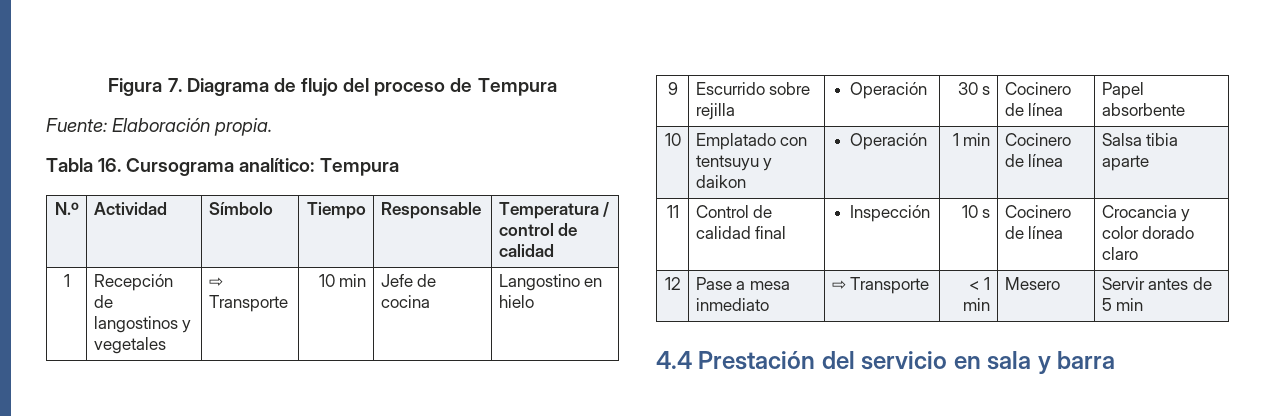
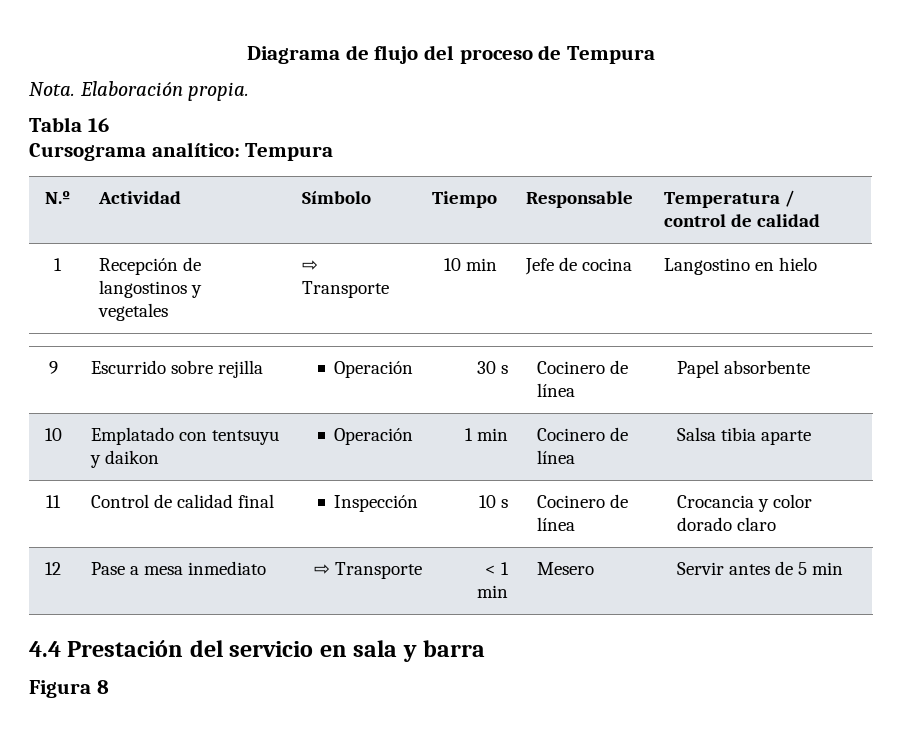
[108,78,182,96] Figura 7. -> (247, 55) none
[46,118,107,132] Fuente: -> [29,82,75,96] Nota.
[98,158,122,172] 16. -> [87,118,109,132] 16 //
(1116, 360) none -> [29,680,109,698] // Figura 8

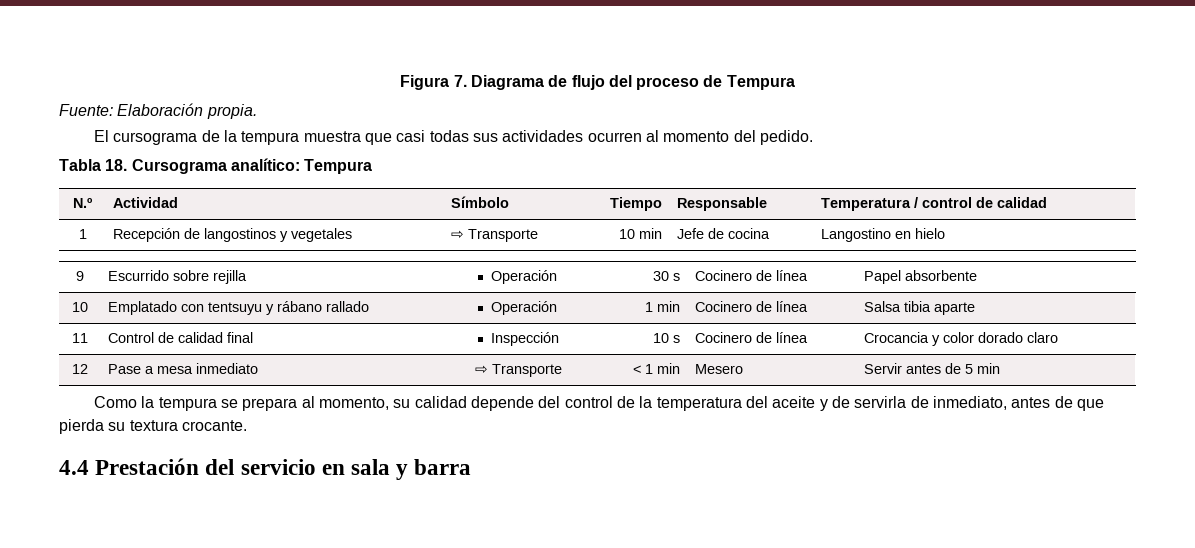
(247, 55) none -> [400,75,467,90] Figura 7.
[29,82,75,96] Nota. -> [59,104,113,116] Fuente:
(250, 91) none -> [94,130,813,145] // El cursograma de la tempura muestra que casi todas sus actividades ocurren al momento del pedido.
[87,118,109,132] 16 // -> [105,159,128,171] 18.
[104,450,159,464] daikon -> [276,301,369,312] rábano rallado
(843, 568) none -> [94,396,1104,411] [59,419,247,434] // Como la tempura se prepara al momento, su calidad depende del control de la temperatura del aceite y de servirla de inmediato, antes de que pierda su textura crocante.
[29,680,109,698] // Figura 8 -> (472, 467) none

